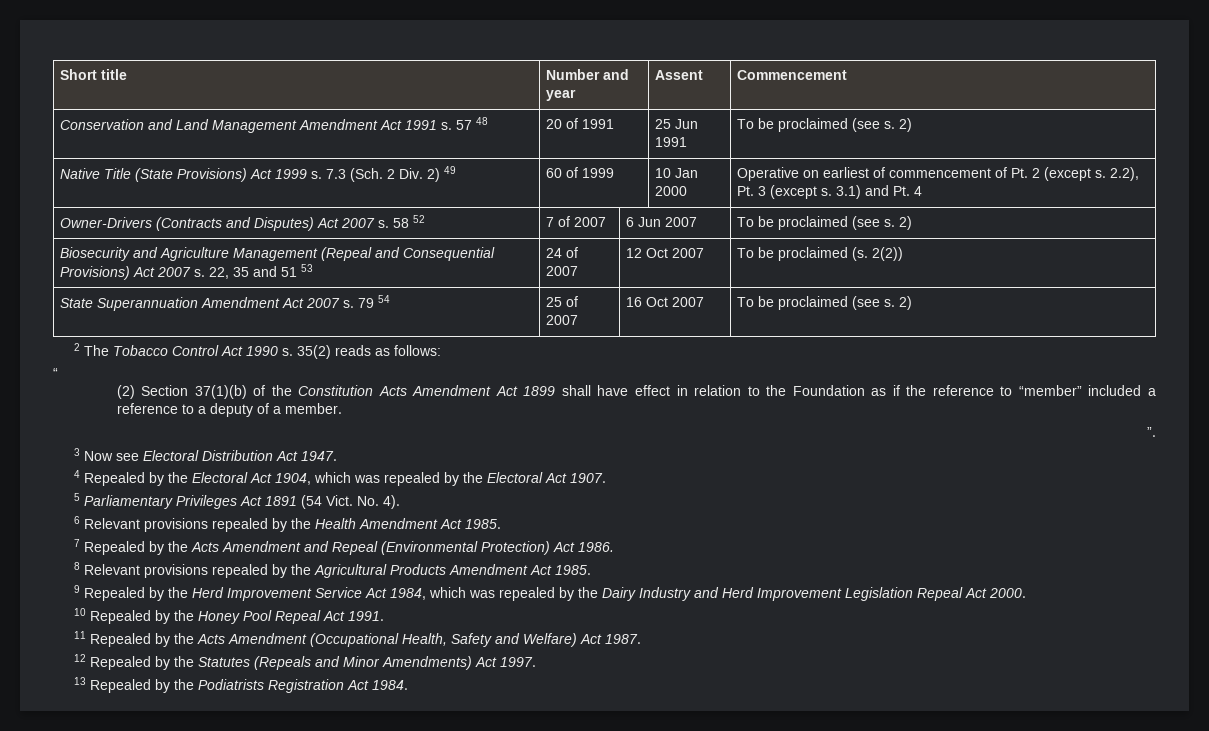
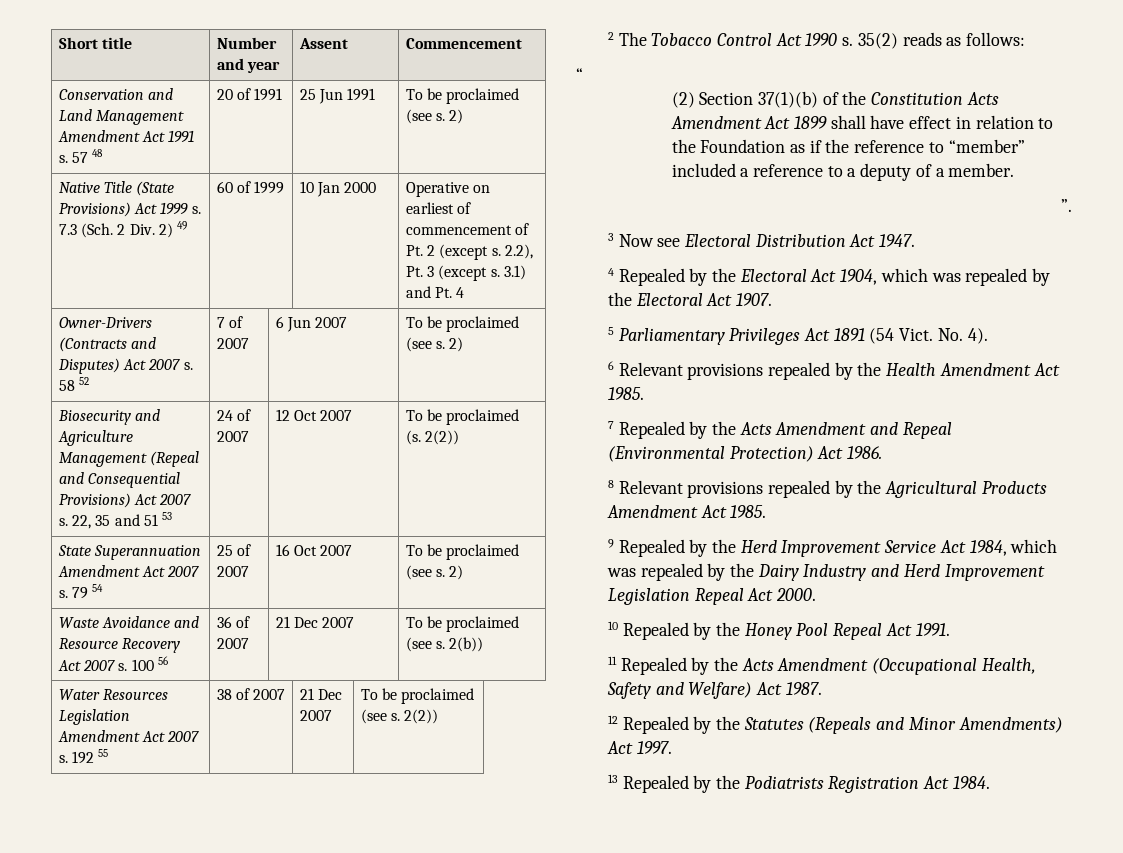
(912, 303) none -> [58,616,200,628] [58,638,180,653] [57,656,168,671] [216,616,250,628] [216,638,249,649] [275,616,355,628] [405,616,520,632] [405,637,484,652] [58,689,168,700] [58,709,130,725] [57,730,200,742] [58,749,109,764] [216,688,286,700] [299,688,342,700] [299,710,332,721] [360,688,475,704] [360,709,439,724] // Waste Avoidance and Resource Recovery Act 2007 s. 100 56 | 36 of 2007 | 21 Dec 2007 | To be proclaimed (see s. 2(b)) // Water Resources Legislation Amendment Act 2007 s. 192 55 | 38 of 2007 | 21 Dec 2007 | To be proclaimed (see s. 2(2))

